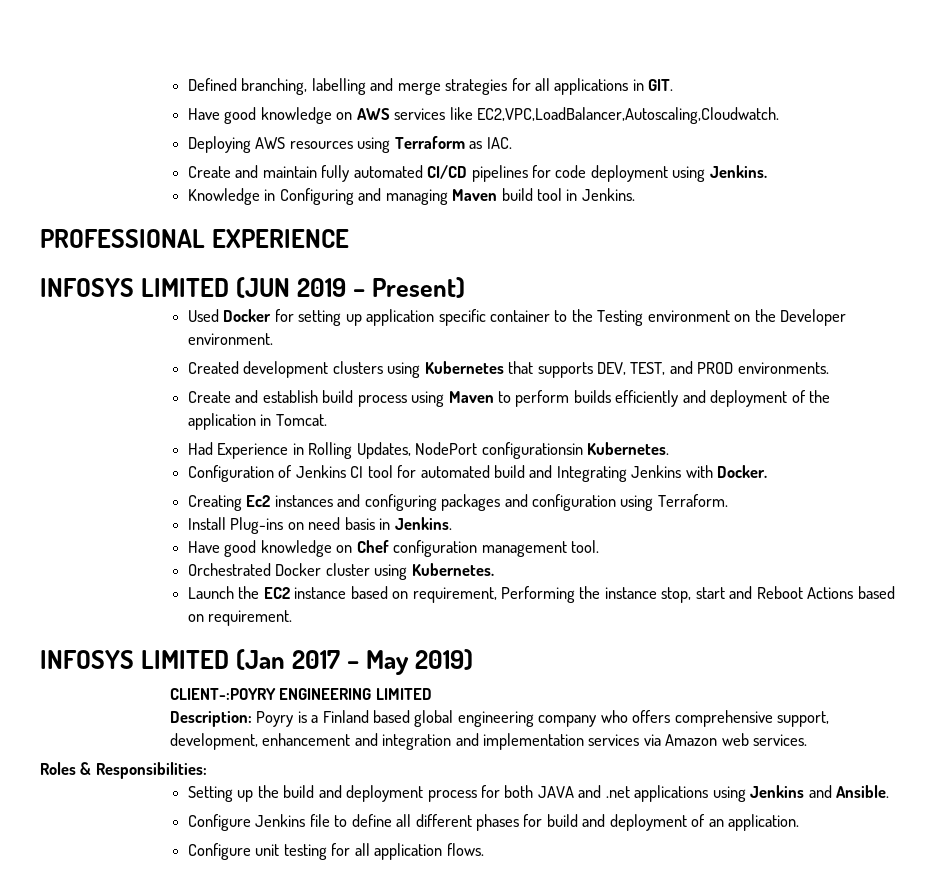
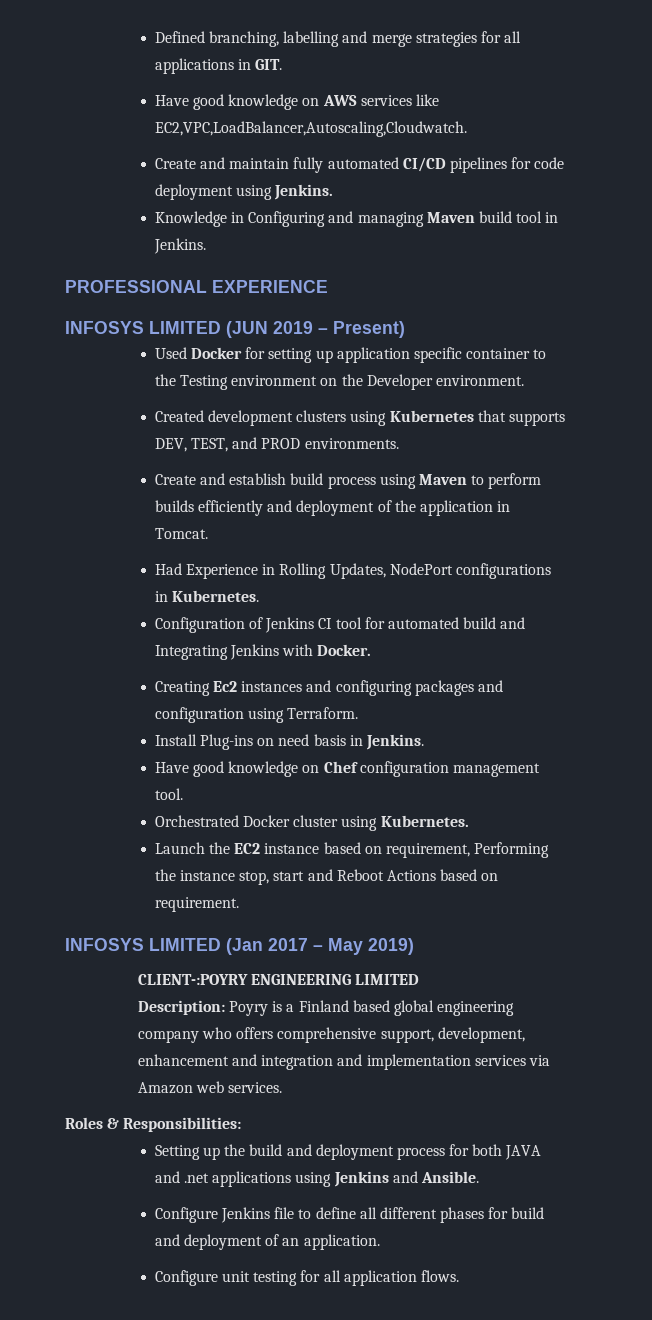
[187,136,512,153] // Deploying AWS resources using Terraform as IAC. -> (467, 129) none
[481,442,583,459] configurationsin -> [455,563,551,579] [154,591,168,602] configurations in

